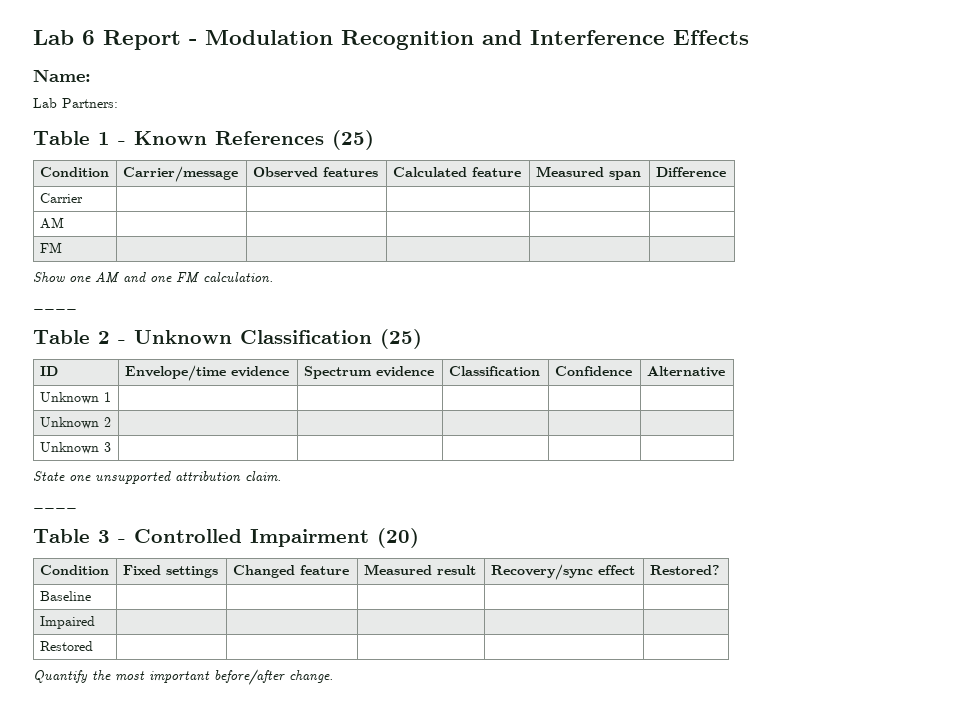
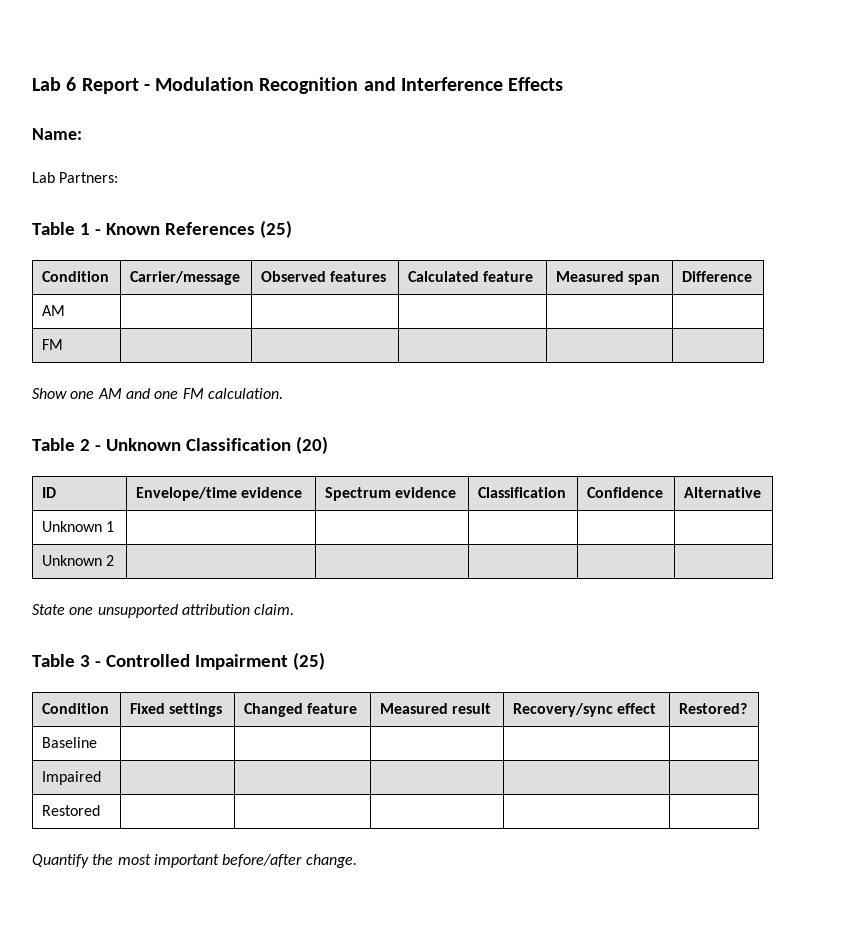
[39,193,83,203] // Carrier | | | | | -> (753, 276) none
[33,307,77,310] // ____ -> (283, 393) none
[380,329,422,349] (25) -> [295,436,328,454] (20)
[39,442,111,454] // Unknown 3 | | | | | -> (115, 560) none
[33,506,77,509] // ____ -> (295, 609) none
[377,528,419,548] (20) -> [292,652,325,670] (25)

